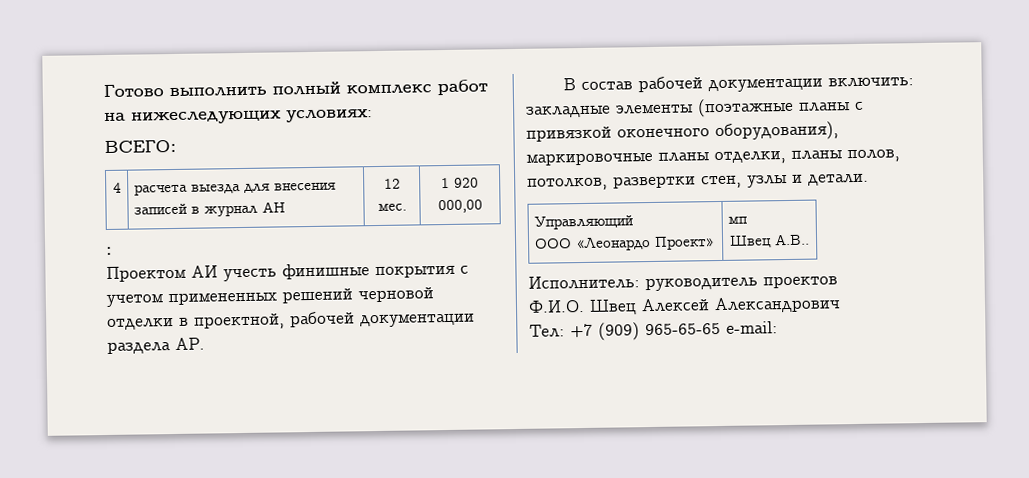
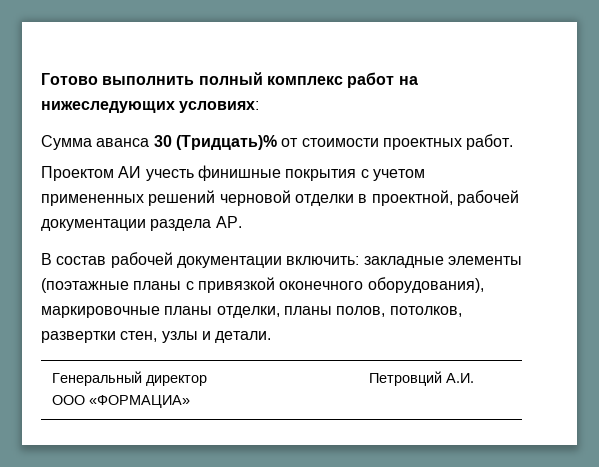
[104,139,176,153] [112,182,122,193] [133,182,336,196] [133,201,286,217] [383,178,401,189] [377,203,407,212] [441,177,479,189] [437,199,483,214] [106,246,112,255] ВСЕГО: // 4 | расчета выезда для внесения записей в журнал АН | 12 мес. | 1 920 000,00 // : -> [41,134,514,150] Сумма аванса 30 (Тридцать)% от стоимости проектных работ.
[533,215,634,230] Управляющий -> [51,371,207,386] Генеральный директор
[574,236,715,252] [727,216,748,224] [729,233,810,248] [528,275,838,292] [528,296,841,315] [529,321,778,341] «Леонардо Проект» | мп // Швец А.В.. // Исполнитель: руководитель проектов // Ф.И.О. Швец Алексей Александрович // Тел: +7 (909) 965-65-65 e-mail: -> [88,395,190,408] [368,371,474,386] «ФОРМАЦИА» | Петровций А.И.

